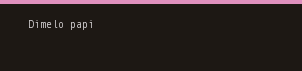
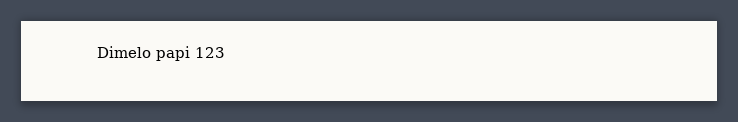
(94, 25) none -> [195,47,225,58] 123

